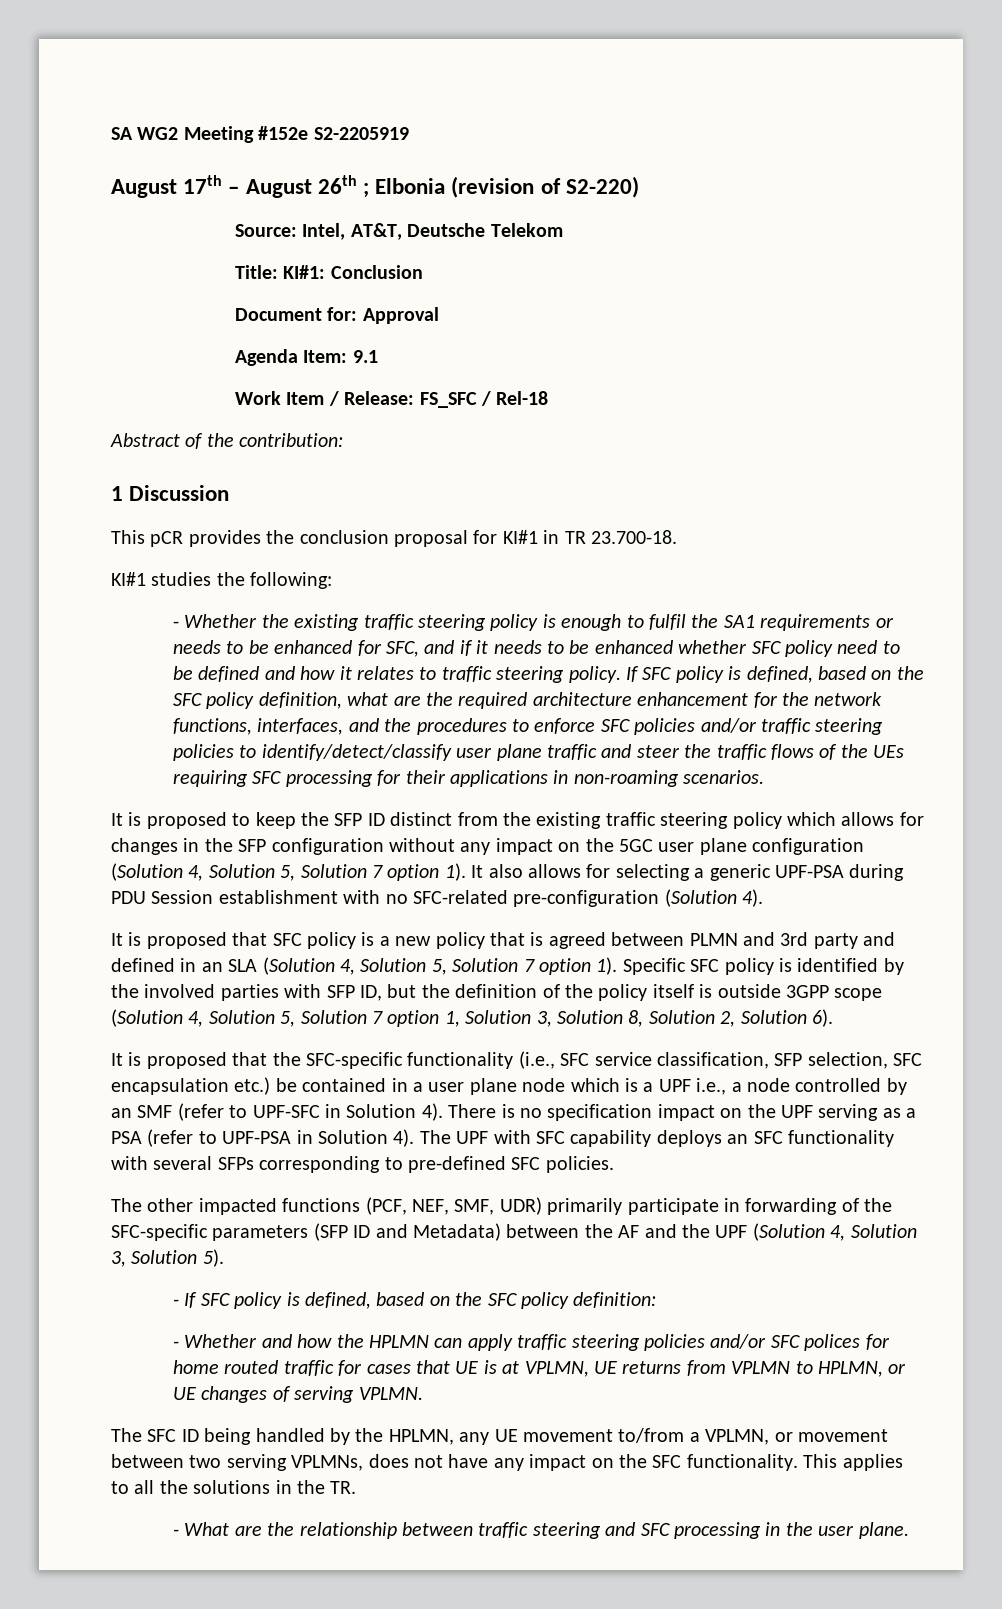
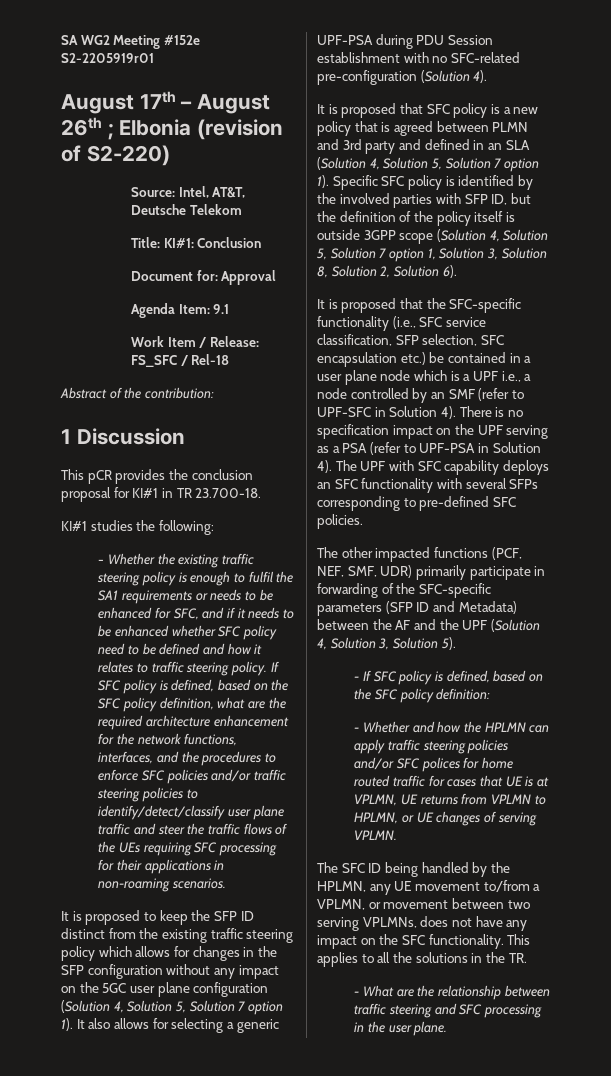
[313,127,409,140] S2-2205919 -> [61,53,154,63] S2-2205919r01

